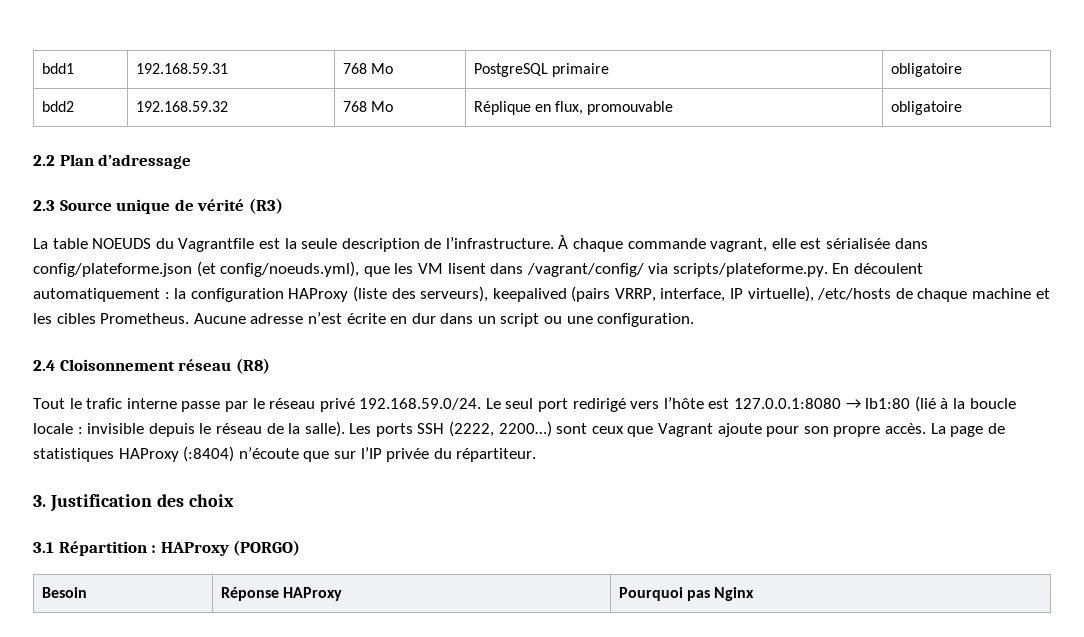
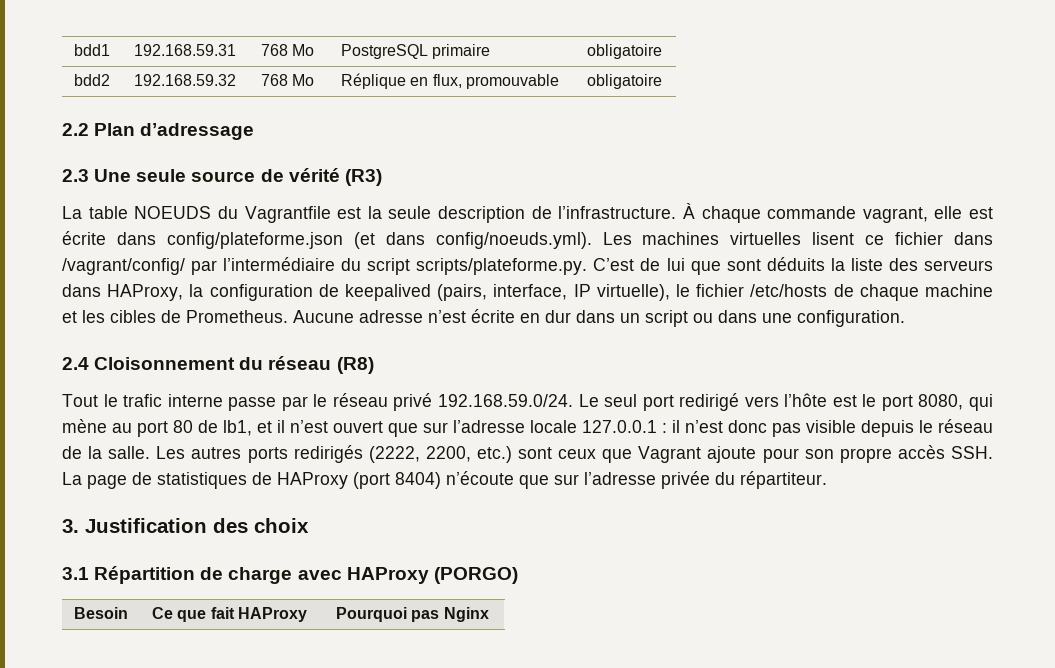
[59,199,171,214] Source unique -> [94,169,256,182] Une seule source
[826,238,891,249] sérialisée -> [62,231,106,245] écrite
[220,261,924,277] [33,286,656,302] config/noeuds.yml), que les VM lisent dans /vagrant/config/ via scripts/plateforme.py. En découlent automatiquement : la configuration HAProxy (liste des serveurs), keepalived (pairs VRRP, -> [385,232,993,249] [62,257,994,275] [62,284,488,301] dans config/noeuds.yml). Les machines virtuelles lisent ce fichier dans /vagrant/config/ par l’intermédiaire du script scripts/plateforme.py. C’est de lui que sont déduits la liste des serveurs dans HAProxy, la configuration de keepalived (pairs,
(814, 294) none -> [676,284,745,297] le fichier
(96, 318) none -> [161,310,181,323] de
(563, 320) none -> [718,310,757,323] dans
(175, 365) none -> [239,357,264,370] du
[734,396,1016,412] [33,423,145,434] 127.0.0.1:8080 → lb1:80 (lié à la boucle locale : invisible -> [862,394,993,411] [62,419,856,437] le port 8080, qui mène au port 80 de lb1, et il n’est ouvert que sur l’adresse locale 127.0.0.1 : il n’est donc pas visible
[304,421,552,437] salle). Les ports SSH (2222, 2200…) -> [108,445,512,463] salle. Les autres ports redirigés (2222, 2200, etc.)
[884,423,926,434] accès. -> [897,445,993,459] accès SSH.
[118,446,235,462] HAProxy (:8404) -> [252,472,441,489] de HAProxy (port 8404)
[360,447,382,459] l’IP -> [584,472,656,485] l’adresse
[151,545,157,553] : -> [200,567,342,584] de charge avec
[220,587,279,601] Réponse -> [151,607,235,622] Ce que fait

